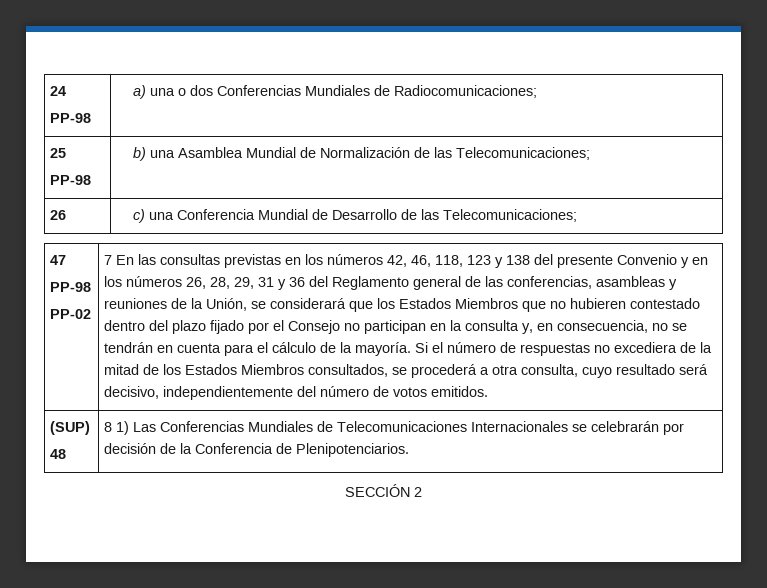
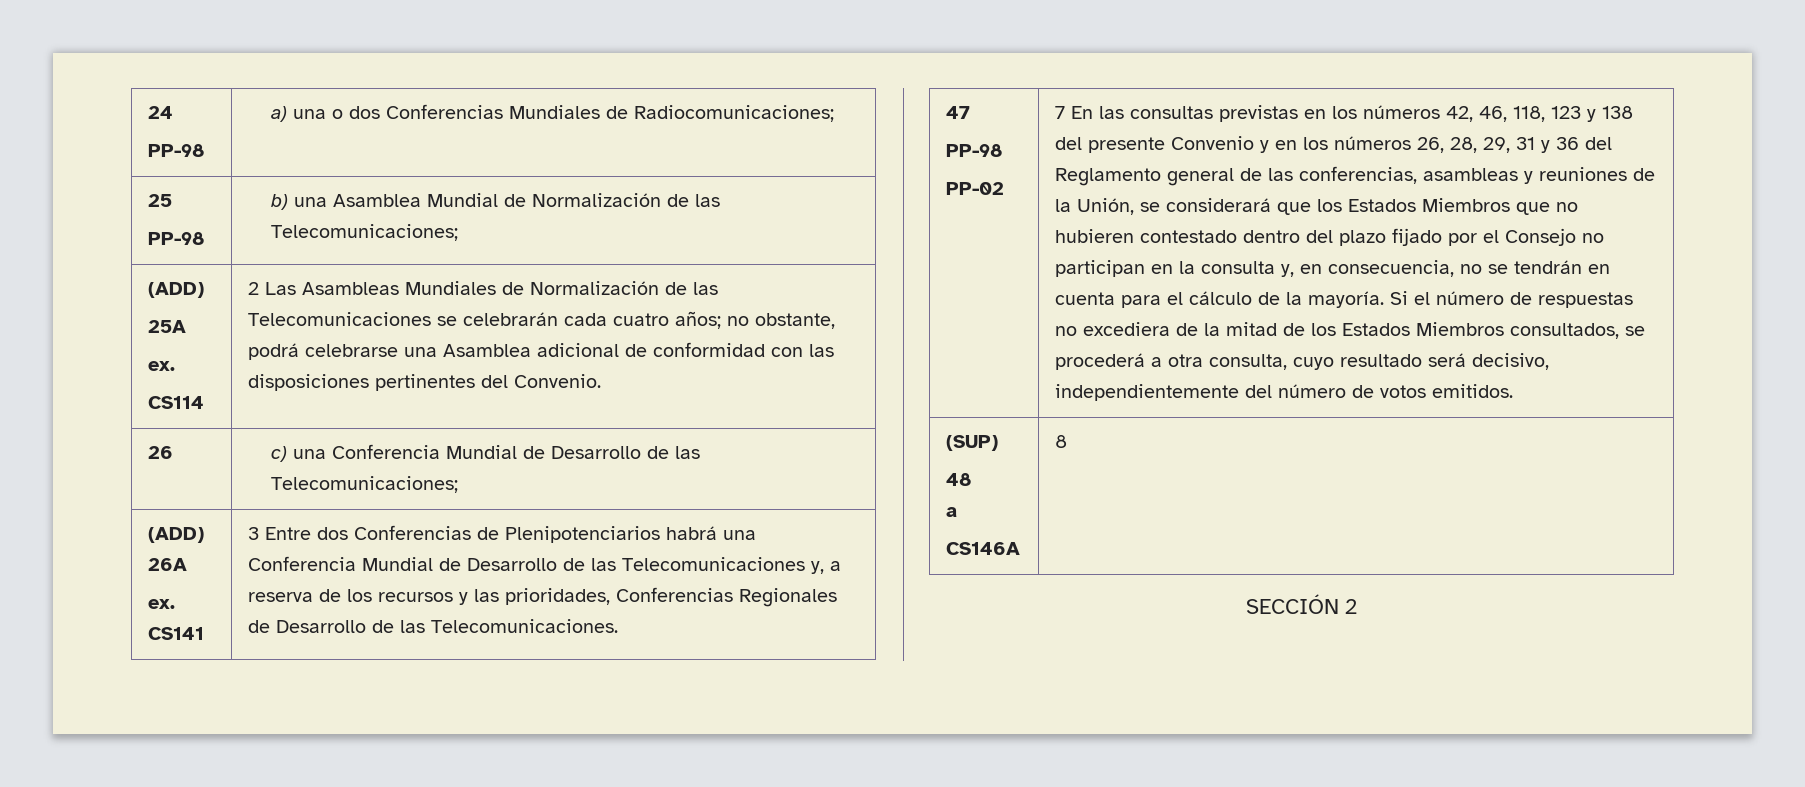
(590, 153) none -> [148,282,205,298] [148,320,187,333] [148,361,176,371] [148,396,205,409] [248,281,719,295] [248,311,836,329] [248,342,835,360] [248,374,602,391] // (ADD) // 25A // ex. // CS114 | 2 Las Asambleas Mundiales de Normalización de las Telecomunicaciones se celebrarán cada cuatro años; no obstante, podrá celebrarse una Asamblea adicional de conformidad con las disposiciones pertinentes del Convenio.
(577, 215) none -> [148,527,205,543] [148,558,188,571] [148,599,176,609] [148,627,205,640] [248,525,757,543] [248,556,842,574] [248,587,838,607] [248,619,619,633] // (ADD) 26A // ex. CS141 | 3 Entre dos Conferencias de Plenipotenciarios habrá una Conferencia Mundial de Desarrollo de las Telecomunicaciones y, a reserva de los recursos y las prioridades, Conferencias Regionales de Desarrollo de las Telecomunicaciones.
(67, 454) none -> [946,507,958,517] [946,542,1021,555] // a // CS146A
[116,421,685,435] [104,443,410,457] 1) Las Conferencias Mundiales de Telecomunicaciones Internacionales se celebrarán por decisión de la Conferencia de Plenipotenciarios. -> (1068, 441) none

